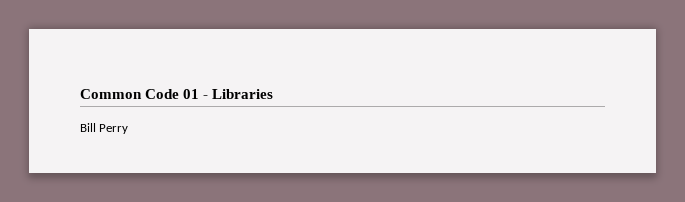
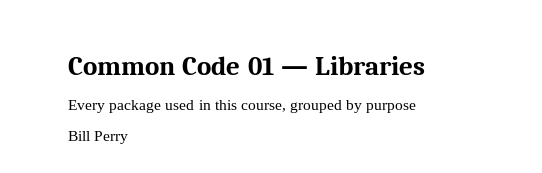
[203,95,209,99] - -> [280,66,308,75] —
(274, 94) none -> [68,100,417,113] // Every package used in this course, grouped by purpose

